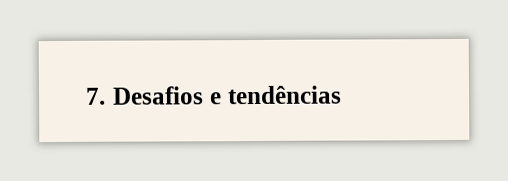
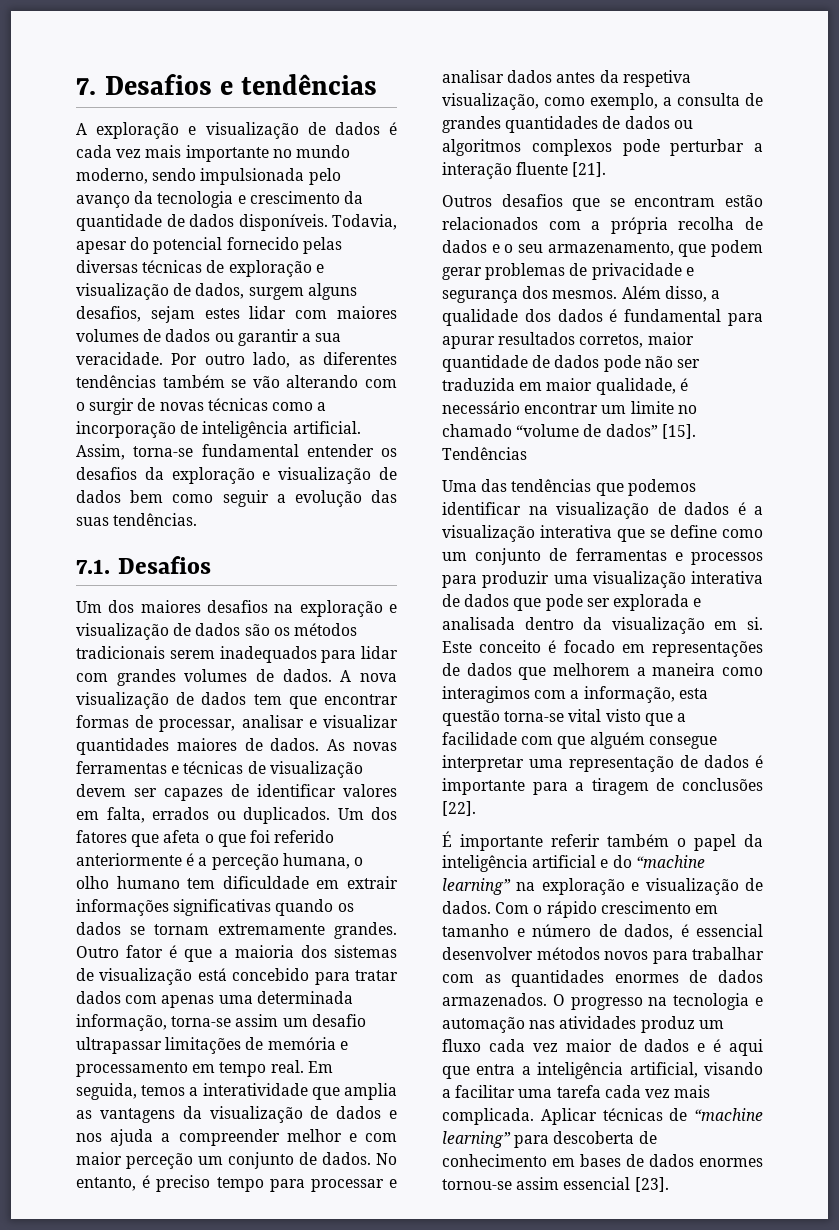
(342, 95) none -> [76,122,397,139] [76,145,350,162] [76,168,341,185] [76,191,363,208] [76,214,397,231] [76,237,342,254] [76,260,324,277] [76,283,357,300] [76,306,397,323] [76,329,342,346] [76,352,397,368] [76,375,397,388] [76,398,327,415] [76,421,361,438] [76,444,397,460] [76,467,398,484] [76,490,397,507] [76,513,198,526] [76,556,211,574] [76,600,397,617] [76,623,357,640] [76,646,398,663] [76,669,397,686] [76,692,398,709] [76,715,398,732] [76,738,398,755] [76,761,363,778] [76,784,397,801] [76,807,397,824] [76,830,335,847] [76,853,363,870] [76,876,398,889] [76,899,354,916] [76,922,397,939] [76,945,397,962] [76,968,398,985] [76,991,353,1008] [76,1014,366,1031] [76,1037,348,1054] [76,1060,333,1077] [76,1083,397,1100] [76,1106,397,1123] [76,1129,397,1146] [76,1152,397,1169] [76,1175,397,1192] [442,70,691,87] [442,93,763,110] [442,116,693,133] [442,139,763,156] [442,162,607,179] [442,194,763,211] [442,217,763,234] [442,240,763,257] [442,263,694,280] [442,286,720,303] [442,309,763,326] [442,332,694,349] [442,355,700,372] [442,378,688,395] [442,401,697,414] [442,424,696,439] [442,447,527,460] [442,479,696,496] [442,502,763,519] [442,525,763,542] [442,548,763,565] [442,571,763,588] [442,594,702,611] [442,617,763,634] [442,640,763,657] [442,663,763,680] [442,686,708,703] [442,709,686,726] [442,732,717,749] [442,755,763,772] [442,778,763,795] [442,801,476,816] [442,831,763,851] [442,855,705,872] [442,878,763,895] [442,901,718,918] [442,924,763,940] [442,947,764,964] [442,970,763,987] [442,993,763,1010] [442,1016,724,1033] [442,1039,763,1056] [442,1062,763,1079] [442,1085,711,1098] [442,1108,763,1125] [442,1131,657,1148] [442,1154,763,1167] [442,1177,669,1192] // A exploração e visualização de dados é cada vez mais importante no mundo moderno, sendo impulsionada pelo avanço da tecnologia e crescimento da quantidade de dados disponíveis. Todavia, apesar do potencial fornecido pelas diversas técnicas de exploração e visualização de dados, surgem alguns desafios, sejam estes lidar com maiores volumes de dados ou garantir a sua veracidade. Por outro lado, as diferentes tendências também se vão alterando com o surgir de novas técnicas como a incorporação de inteligência artificial. Assim, torna-se fundamental entender os desafios da exploração e visualização de dados bem como seguir a evolução das suas tendências. // 7.1. Desafios // Um dos maiores desafios na exploração e visualização de dados são os métodos tradicionais serem inadequados para lidar com grandes volumes de dados. A nova visualização de dados tem que encontrar formas de processar, analisar e visualizar quantidades maiores de dados. As novas ferramentas e técnicas de visualização devem ser capazes de identificar valores em falta, errados ou duplicados. Um dos fatores que afeta o que foi referido anteriormente é a perceção humana, o olho humano tem dificuldade em extrair informações significativas quando os dados se tornam extremamente grandes. Outro fator é que a maioria dos sistemas de visualização está concebido para tratar dados com apenas uma determinada informação, torna-se assim um desafio ultrapassar limitações de memória e processamento em tempo real. Em seguida, temos a interatividade que amplia as vantagens da visualização de dados e nos ajuda a compreender melhor e com maior perceção um conjunto de dados. No entanto, é preciso tempo para processar e analisar dados antes da respetiva visualização, como exemplo, a consulta de grandes quantidades de dados ou algoritmos complexos pode perturbar a interação fluente [21]. // Outros desafios que se encontram estão relacionados com a própria recolha de dados e o seu armazenamento, que podem gerar problemas de privacidade e segurança dos mesmos. Além disso, a qualidade dos dados é fundamental para apurar resultados corretos, maior quantidade de dados pode não ser traduzida em maior qualidade, é necessário encontrar um limite no chamado “volume de dados” [15]. Tendências // Uma das tendências que podemos identificar na visualização de dados é a visualização interativa que se define como um conjunto de ferramentas e processos para produzir uma visualização interativa de dados que pode ser explorada e analisada dentro da visualização em si. Este conceito é focado em representações de dados que melhorem a maneira como interagimos com a informação, esta questão torna-se vital visto que a facilidade com que alguém consegue interpretar uma representação de dados é importante para a tiragem de conclusões [22]. // É importante referir também o papel da inteligência artificial e do “machine learning” na exploração e visualização de dados. Com o rápido crescimento em tamanho e número de dados, é essencial desenvolver métodos novos para trabalhar com as quantidades enormes de dados armazenados. O progresso na tecnologia e automação nas atividades produz um fluxo cada vez maior de dados e é aqui que entra a inteligência artificial, visando a facilitar uma tarefa cada vez mais complicada. Aplicar técnicas de “machine learning” para descoberta de conhecimento em bases de dados enormes tornou-se assim essencial [23].

